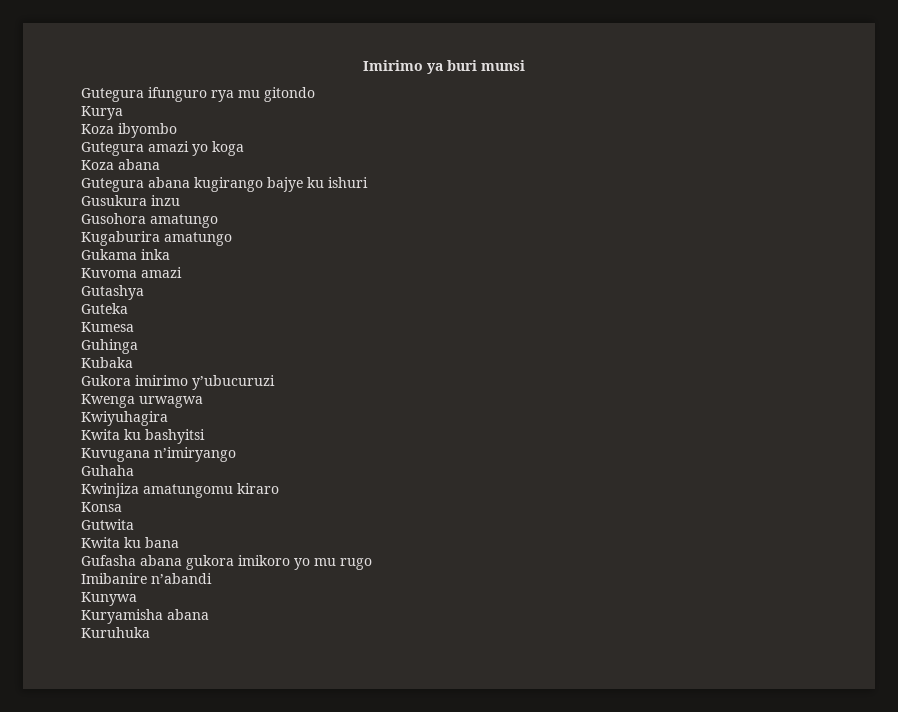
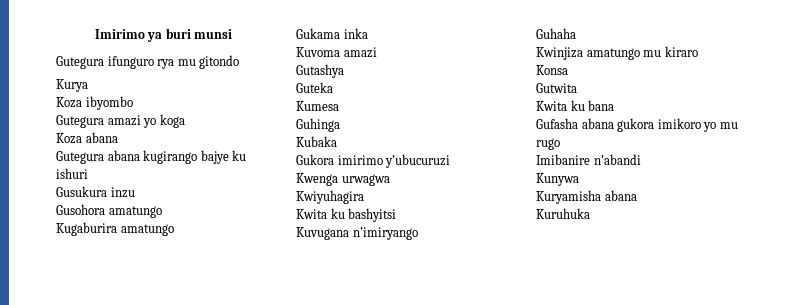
[143,484,233,498] amatungomu -> [586,48,662,60] amatungo mu

